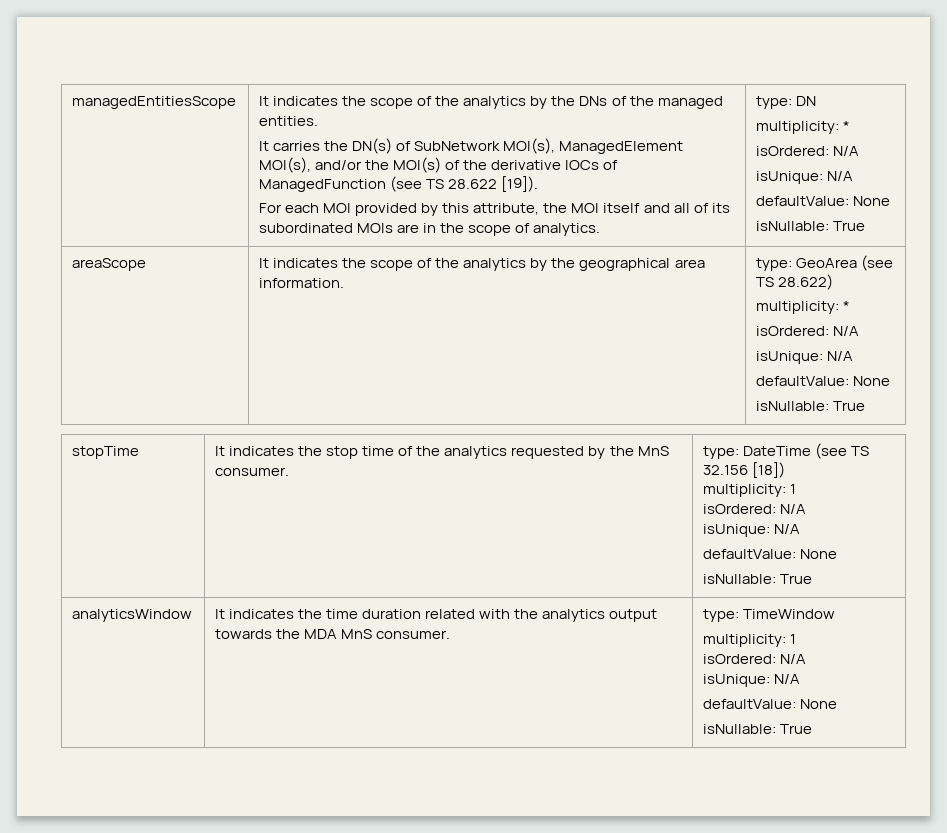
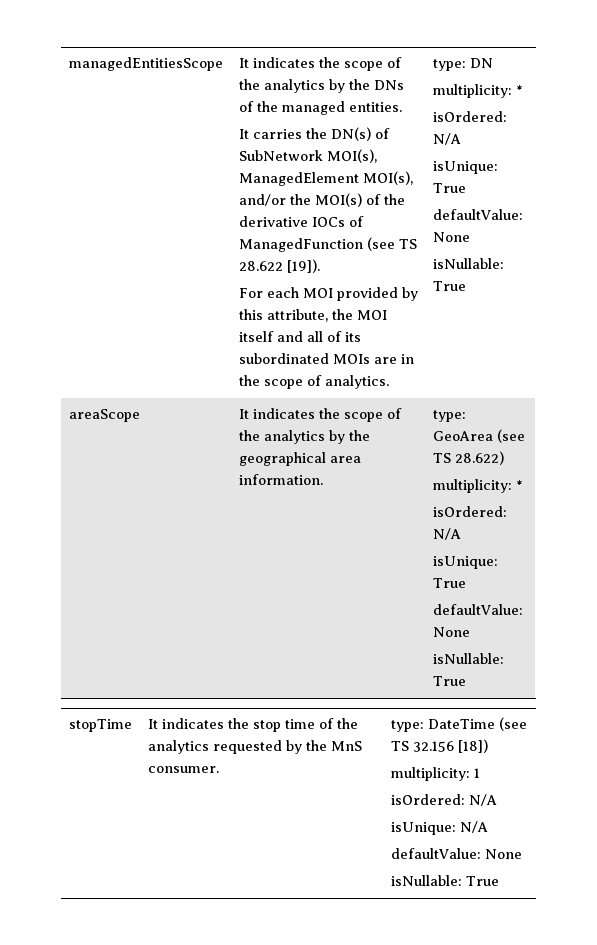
[827,171,854,181] N/A -> [432,183,466,193] True
[827,351,854,361] N/A -> [432,578,466,588] True
[72,609,193,622] [215,609,658,622] [215,629,451,639] [703,609,836,622] [703,634,797,647] [703,654,807,664] [703,674,801,687] [703,699,838,709] [703,724,813,734] // analyticsWindow | It indicates the time duration related with the analytics output towards the MDA MnS consumer. | type: TimeWindow // multiplicity: 1 // isOrdered: N/A // isUnique: N/A // defaultValue: None // isNullable: True -> (499, 881) none

